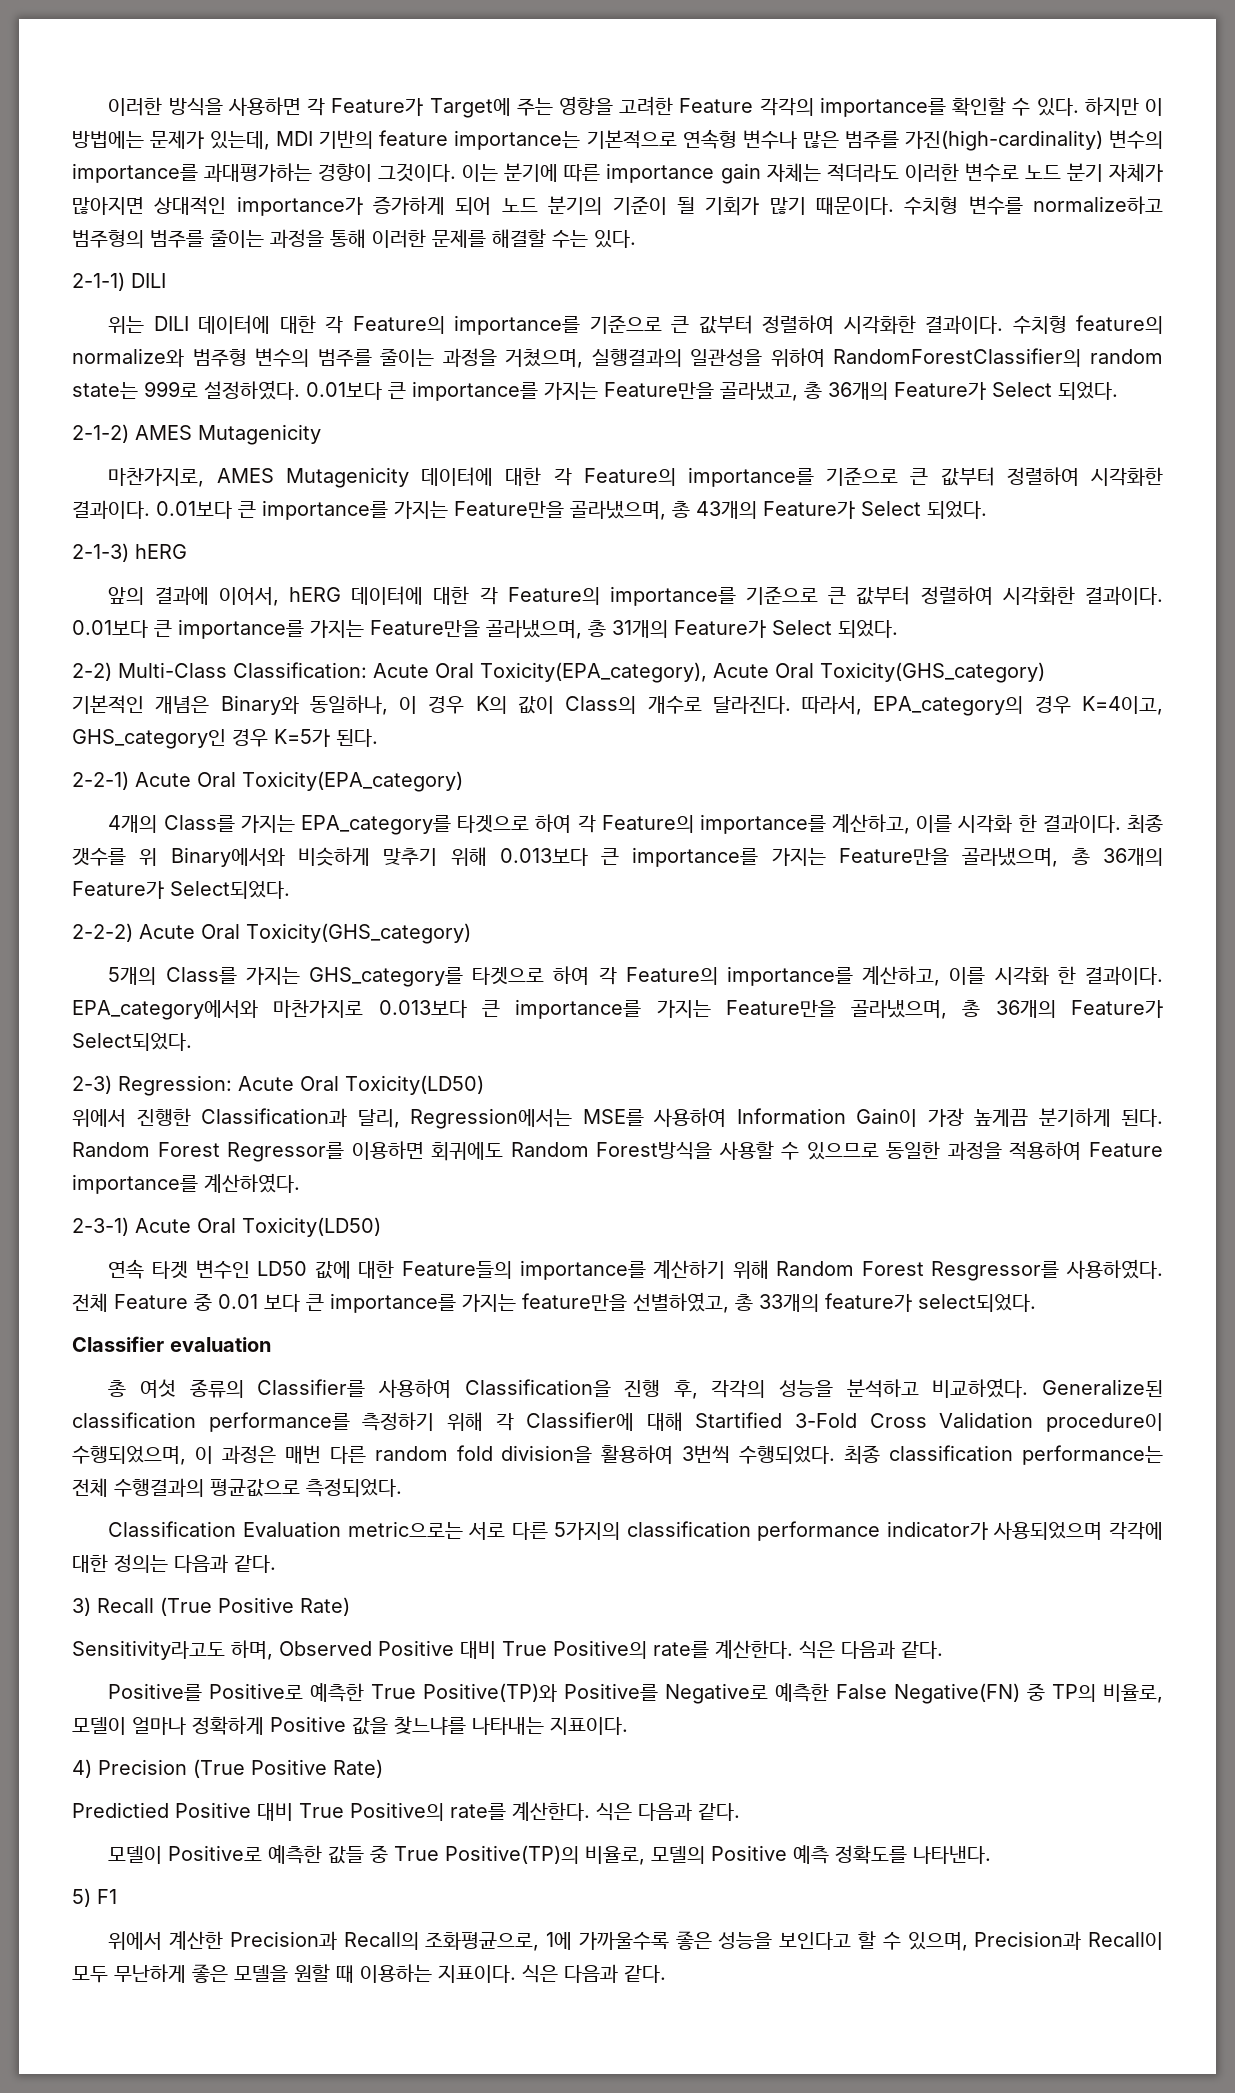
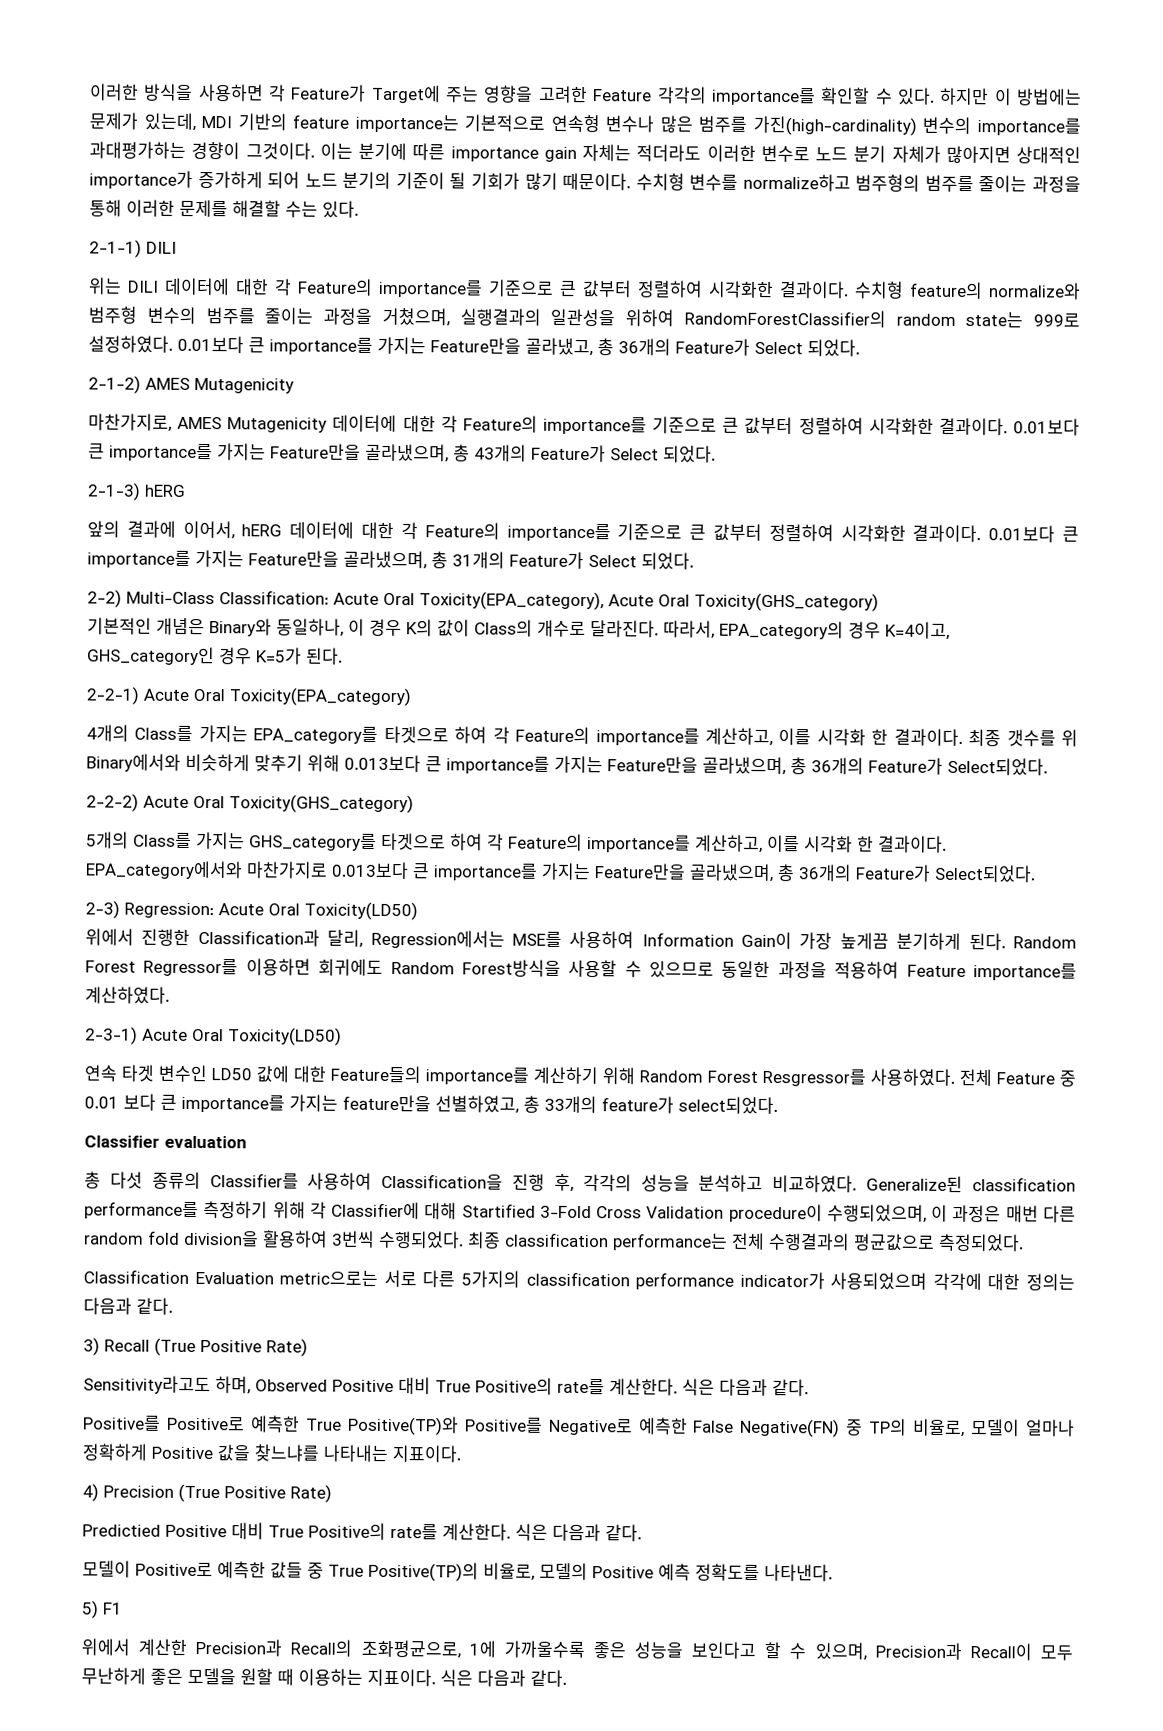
[140,1379,177,1398] 여섯 -> [109,1171,143,1189] 다섯

